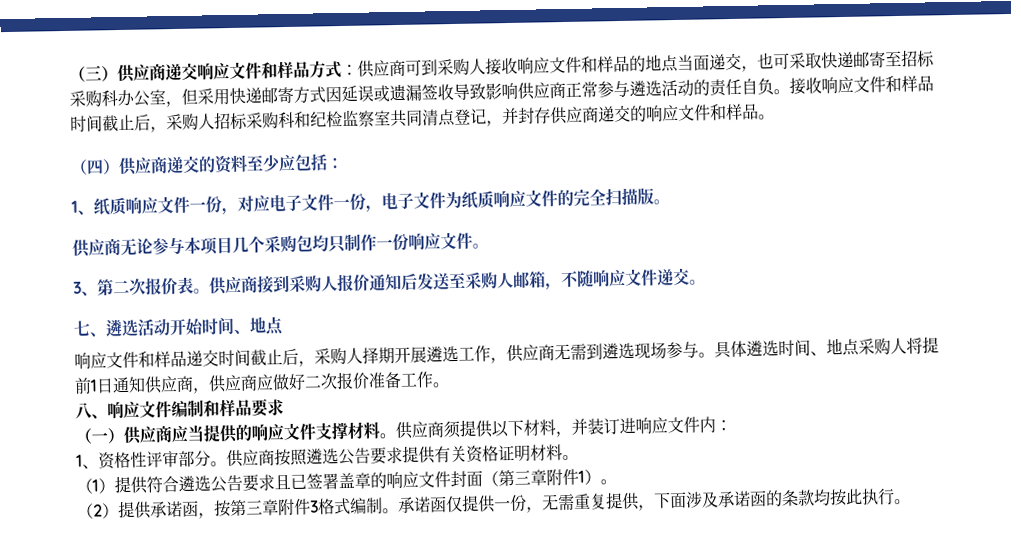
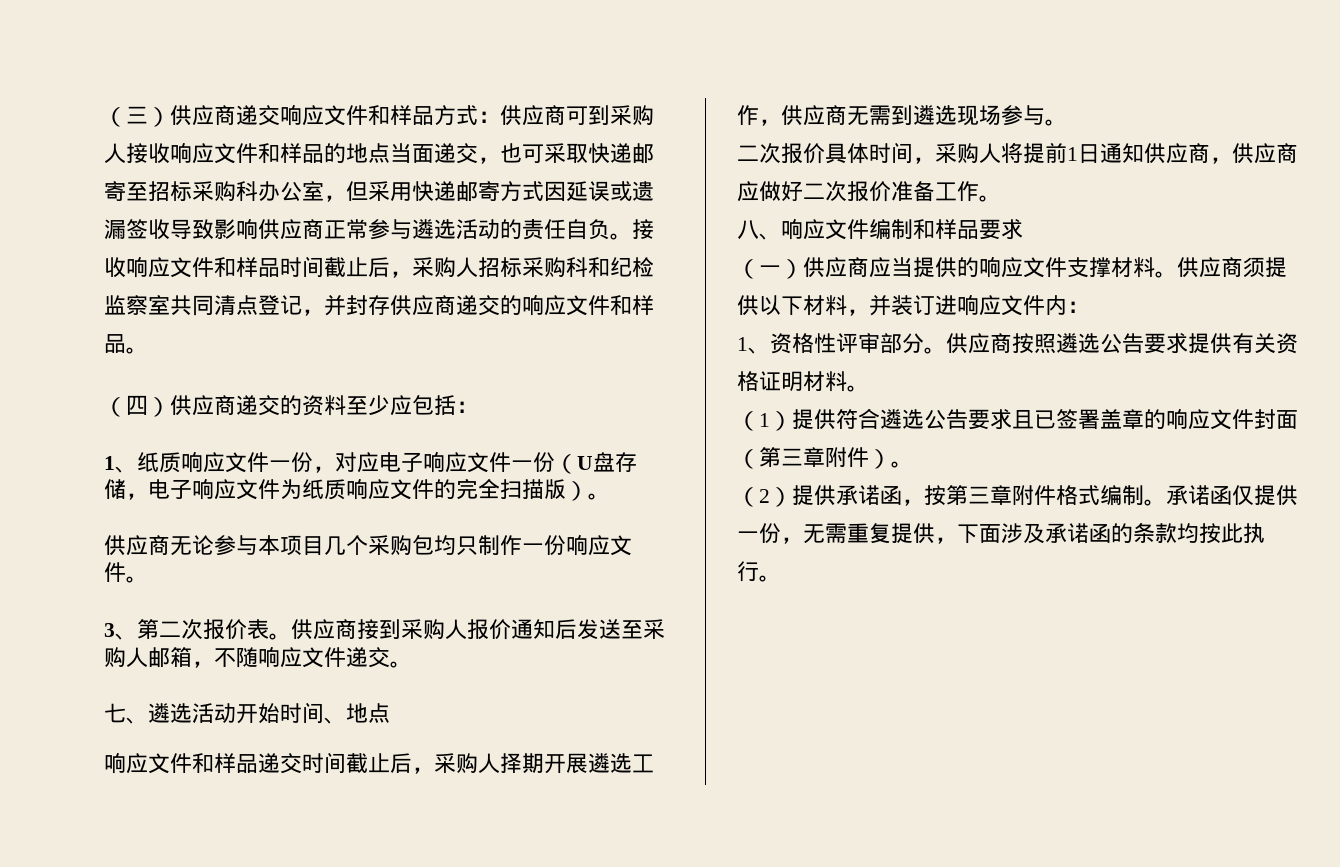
[301,192,414,213] 文件一份，电子 -> [423,451,637,474] [104,478,236,500] 响应文件一份（U盘存储，电子响应
(654, 196) none -> [566,481,588,501] ）
[714,338,860,359] 具体遴选时间、地点 -> [737,142,935,164] // 二次报价具体时间，
[578,470,585,483] 1 -> (869, 457) none
[310,500,319,513] 3 -> (1056, 495) none

